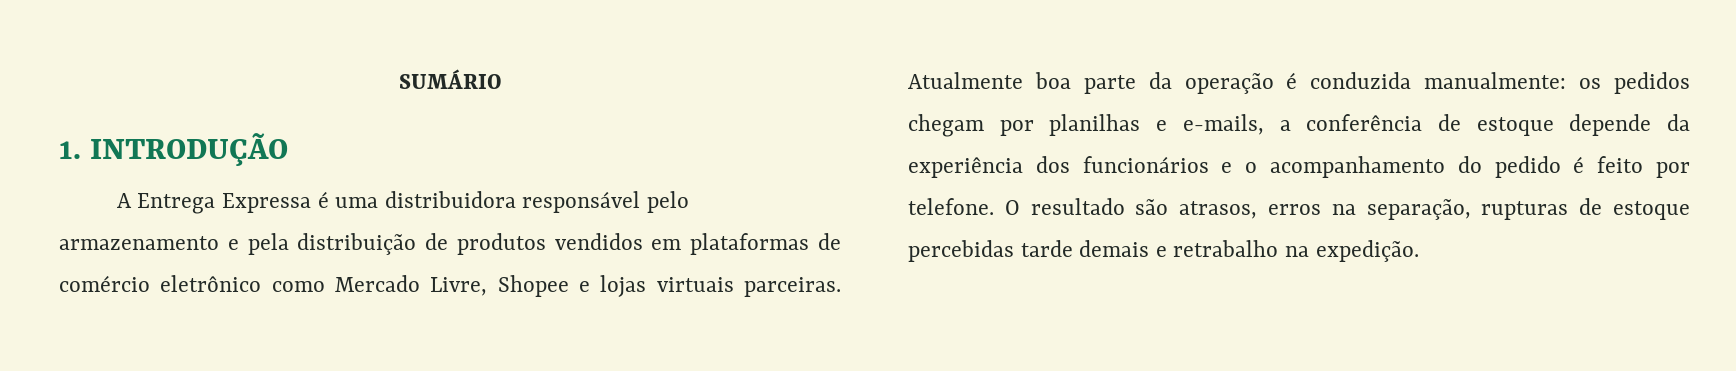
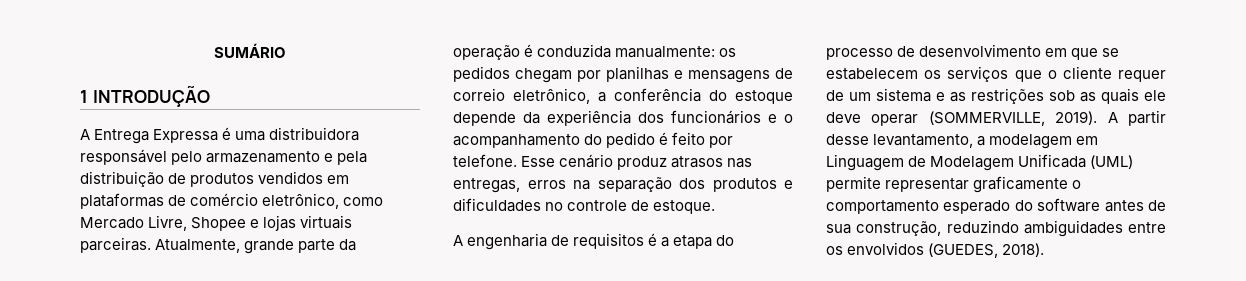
[59,141,81,159] 1. -> [80,90,88,103] 1
[160,275,262,292] eletrônico -> [262,193,340,209] eletrônico,
[908,72,1071,89] Atualmente boa -> [155,239,295,254] Atualmente, grande
[1182,114,1264,135] e-mails, -> [688,68,793,83] [453,88,590,104] mensagens de correio eletrônico,
[1437,114,1461,131] de -> [709,90,727,101] do
[1004,198,1690,220] [908,240,1419,262] O resultado são atrasos, erros na separação, rupturas de estoque percebidas tarde demais e retrabalho na expedição. -> [521,154,753,170] [453,177,793,193] [453,198,716,214] [453,233,735,250] [826,44,1120,60] [826,66,1166,82] [826,88,1166,104] [826,110,1166,126] [826,134,1099,149] [826,154,1134,171] [826,176,1082,193] [826,198,1166,214] [826,220,1166,237] [826,242,1045,258] Esse cenário produz atrasos nas entregas, erros na separação dos produtos e dificuldades no controle de estoque. // A engenharia de requisitos é a etapa do processo de desenvolvimento em que se estabelecem os serviços que o cliente requer de um sistema e as restrições sob as quais ele deve operar (SOMMERVILLE, 2019). A partir desse levantamento, a modelagem em Linguagem de Modelagem Unificada (UML) permite representar graficamente o comportamento esperado do software antes de sua construção, reduzindo ambiguidades entre os envolvidos (GUEDES, 2018).

